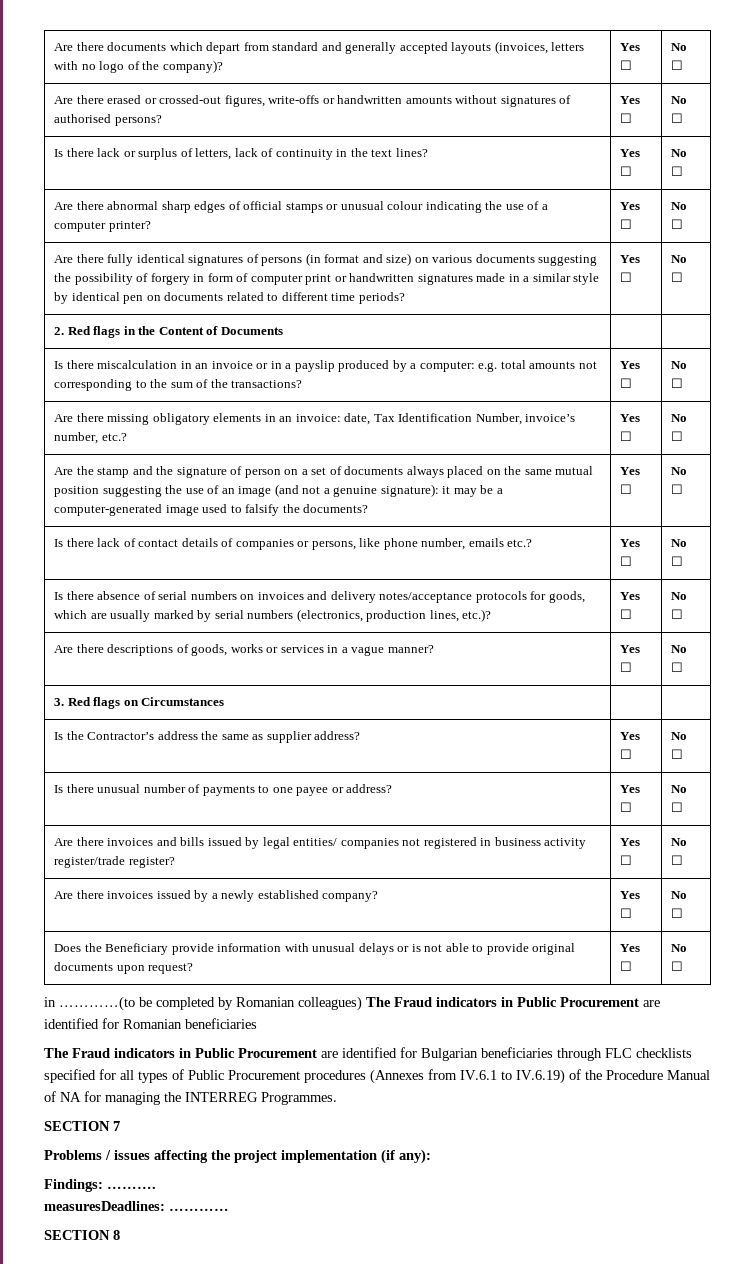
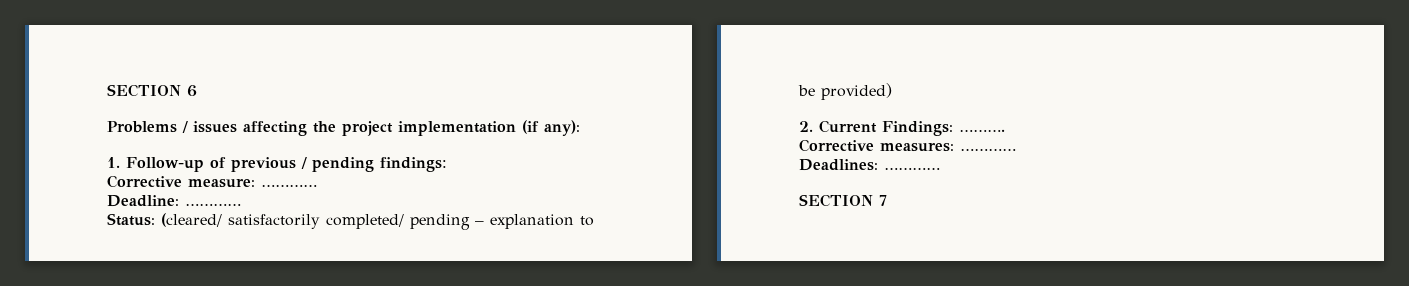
[54,41,585,54] [54,60,223,73] [620,43,641,51] [620,60,633,70] [671,43,688,51] [671,60,684,70] [54,95,572,107] [54,114,162,126] [620,96,641,104] [620,113,633,123] [671,96,688,104] [671,113,684,123] [54,148,428,160] [620,149,641,157] [620,166,633,176] [671,149,688,157] [671,166,684,176] [54,201,548,213] [54,221,151,232] [620,202,641,210] [620,219,633,229] [671,202,688,210] [671,219,684,229] [54,253,598,266] [54,273,600,285] [54,292,405,304] [620,255,641,263] [620,272,633,282] [671,255,688,263] [671,272,684,282] [54,326,283,338] [54,360,597,372] [54,379,303,391] [620,361,641,369] [620,378,633,388] [671,361,688,369] [671,378,684,388] [54,413,576,425] [54,432,127,444] [620,414,641,422] [620,431,633,441] [671,414,688,422] [671,431,684,441] [54,466,594,478] [54,484,503,497] [54,504,369,516] [620,467,641,475] [620,484,633,494] [671,467,688,475] [671,484,684,494] [54,538,533,550] [620,539,641,547] [620,556,633,566] [671,539,688,547] [671,556,684,566] [54,591,585,603] [54,609,492,622] [620,592,641,600] [620,609,633,619] [671,592,688,600] [671,609,684,619] [54,644,434,656] [620,645,641,653] [620,662,633,672] [671,645,688,653] [671,662,684,672] [54,697,225,709] [54,731,361,743] [620,732,641,740] [620,749,633,759] [671,732,688,740] [671,749,684,759] [54,784,393,796] [620,785,641,793] [620,802,633,812] [671,785,688,793] [671,802,684,812] [54,837,587,849] [54,856,175,868] [620,838,641,846] [620,855,633,865] [671,838,688,846] [671,855,684,865] [54,890,379,902] [620,891,641,899] [620,908,633,918] [671,891,688,899] [671,908,684,918] [54,943,576,955] [54,962,194,974] [620,944,641,952] [620,961,633,971] [671,944,688,952] [671,961,684,971] [44,996,660,1011] [44,1018,257,1029] [44,1047,692,1061] [44,1069,710,1084] [44,1091,337,1105] [44,1121,120,1131] Are there documents which depart from standard and generally accepted layouts (invoices, letters with no logo of the company)? | Yes ☐ | No ☐ // Are there erased or crossed-out figures, write-offs or handwritten amounts without signatures of authorised persons? | Yes ☐ | No ☐ // Is there lack or surplus of letters, lack of continuity in the text lines? | Yes ☐ | No ☐ // Are there abnormal sharp edges of official stamps or unusual colour indicating the use of a computer printer? | Yes ☐ | No ☐ // Are there fully identical signatures of persons (in format and size) on various documents suggesting the possibility of forgery in form of computer print or handwritten signatures made in a similar style by identical pen on documents related to different time periods? | Yes ☐ | No ☐ // 2. Red flags in the Content of Documents | | // Is there miscalculation in an invoice or in a payslip produced by a computer: e.g. total amounts not corresponding to the sum of the transactions? | Yes ☐ | No ☐ // Are there missing obligatory elements in an invoice: date, Tax Identification Number, invoice’s number, etc.? | Yes ☐ | No ☐ // Are the stamp and the signature of person on a set of documents always placed on the same mutual position suggesting the use of an image (and not a genuine signature): it may be a computer-generated image used to falsify the documents? | Yes ☐ | No ☐ // Is there lack of contact details of companies or persons, like phone number, emails etc.? | Yes ☐ | No ☐ // Is there absence of serial numbers on invoices and delivery notes/acceptance protocols for goods, which are usually marked by serial numbers (electronics, production lines, etc.)? | Yes ☐ | No ☐ // Are there descriptions of goods, works or services in a vague manner? | Yes ☐ | No ☐ // 3. Red flags on Circumstances | | // Is the Contractor’s address the same as supplier address? | Yes ☐ | No ☐ // Is there unusual number of payments to one payee or address? | Yes ☐ | No ☐ // Are there invoices and bills issued by legal entities/ companies not registered in business activity register/trade register? | Yes ☐ | No ☐ // Are there invoices issued by a newly established company? | Yes ☐ | No ☐ // Does the Beneficiary provide information with unusual delays or is not able to provide original documents upon request? | Yes ☐ | No ☐ // in …………(to be completed by Romanian colleagues) The Fraud indicators in Public Procurement are identified for Romanian beneficiaries // The Fraud indicators in Public Procurement are identified for Bulgarian beneficiaries through FLC checklists specified for all types of Public Procurement procedures (Annexes from IV.6.1 to IV.6.19) of the Procedure Manual of NA for managing the INTERREG Programmes. // SECTION 7 -> [107,84,197,97] SECTION 6
[44,1179,156,1192] [44,1201,165,1211] Findings: ………. // measuresDeadlines: -> [107,157,447,172] [107,175,317,188] [107,195,241,207] [107,213,594,230] [798,83,892,100] [799,120,1005,136] [799,139,1016,152] [799,159,878,171] 1. Follow-up of previous / pending findings: // Corrective measure: ………… // Deadline: ………… // Status: (cleared/ satisfactorily completed/ pending – explanation to be provided) // 2. Current Findings: ………. // Corrective measures: ………… // Deadlines:
[113,1230,120,1240] 8 -> [879,195,887,206] 7

